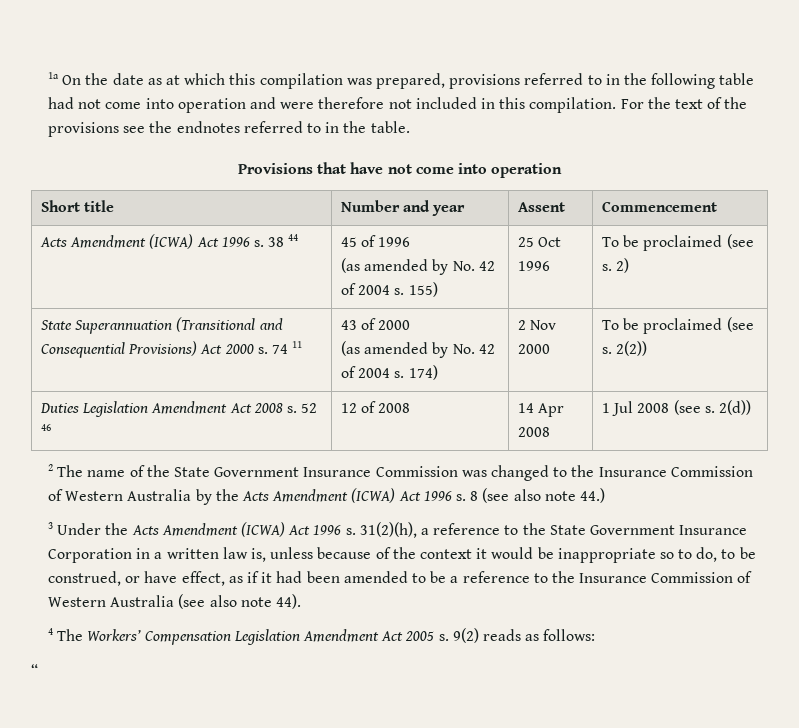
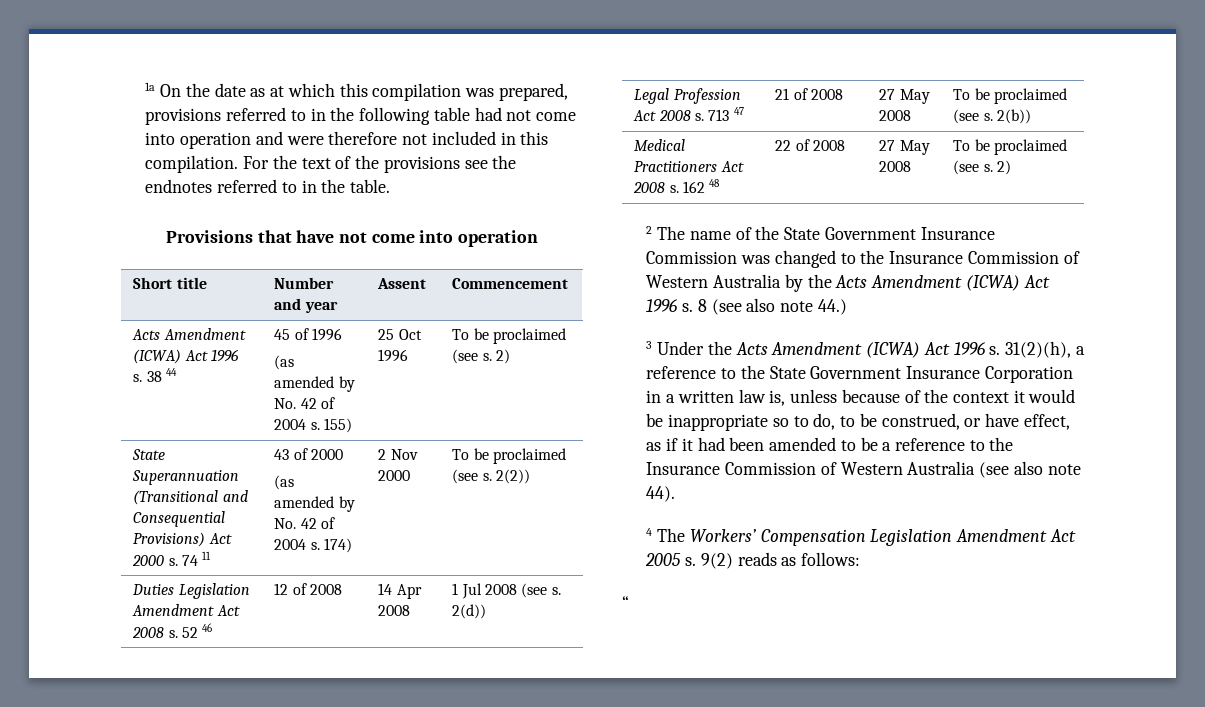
(752, 407) none -> [634,88,741,104] [633,107,744,121] [775,88,843,100] [879,89,930,104] [879,110,912,121] [953,88,1067,104] [953,109,1031,124] [634,139,686,151] [634,161,744,172] [633,179,721,193] [775,139,845,151] [879,140,930,155] [879,161,912,172] [953,139,1067,155] [953,160,1011,175] // Legal Profession Act 2008 s. 713 47 | 21 of 2008 | 27 May 2008 | To be proclaimed (see s. 2(b)) // Medical Practitioners Act 2008 s. 162 48 | 22 of 2008 | 27 May 2008 | To be proclaimed (see s. 2)

